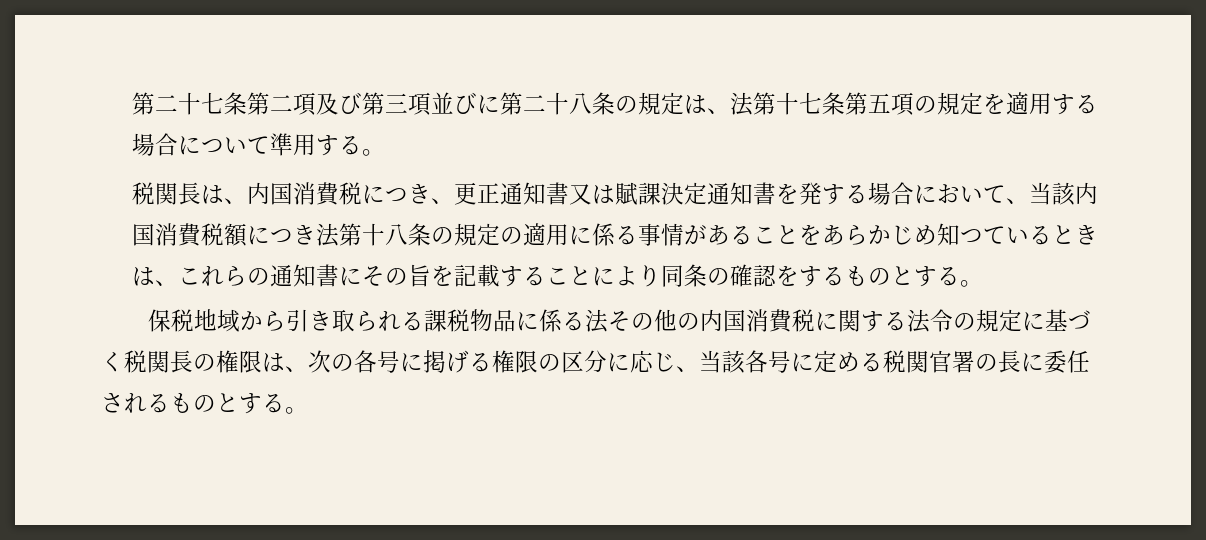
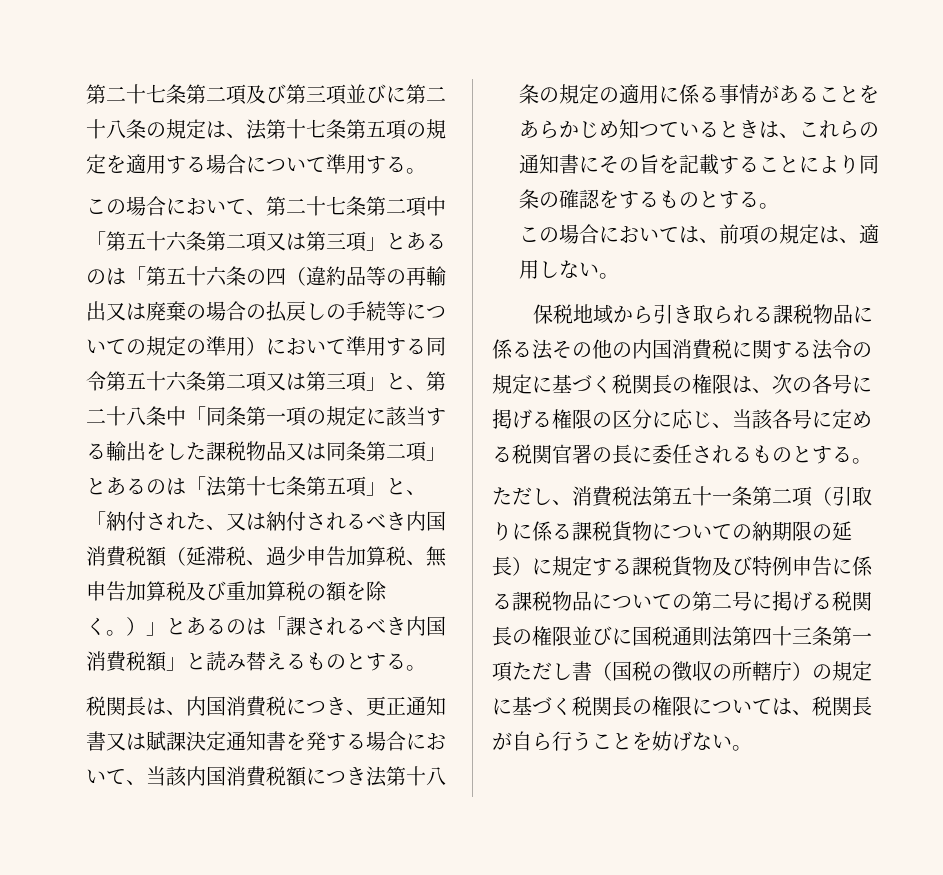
(386, 152) none -> [86,196,447,217] [86,231,447,252] [86,266,447,286] [86,301,447,322] [86,336,447,356] [86,371,447,392] [86,406,447,427] [86,441,447,462] [86,476,427,497] [86,511,447,531] [86,546,448,567] [86,581,388,602] [86,616,447,636] [86,651,427,672] // この場合において、第二十七条第二項中「第五十六条第二項又は第三項」とあるのは「第五十六条の四（違約品等の再輸出又は廃棄の場合の払戻しの手続等についての規定の準用）において準用する同令第五十六条第二項又は第三項」と、第二十八条中「同条第一項の規定に該当する輸出をした課税物品又は同条第二項」とあるのは「法第十七条第五項」と、「納付された、又は納付されるべき内国消費税額（延滞税、過少申告加算税、無申告加算税及び重加算税の額を除く。）」とあるのは「課されるべき内国消費税額」と読み替えるものとする。
(984, 283) none -> [519,224,880,245] [519,260,620,279] // この場合においては、前項の規定は、適用しない。
(308, 410) none -> [492,486,872,507] [492,521,852,542] [492,556,873,577] [492,591,872,611] [492,626,872,647] [492,661,872,682] [492,696,872,716] [492,731,752,751] // ただし、消費税法第五十一条第二項（引取りに係る課税貨物についての納期限の延長）に規定する課税貨物及び特例申告に係る課税物品についての第二号に掲げる税関長の権限並びに国税通則法第四十三条第一項ただし書（国税の徴収の所轄庁）の規定に基づく税関長の権限については、税関長が自ら行うことを妨げない。

